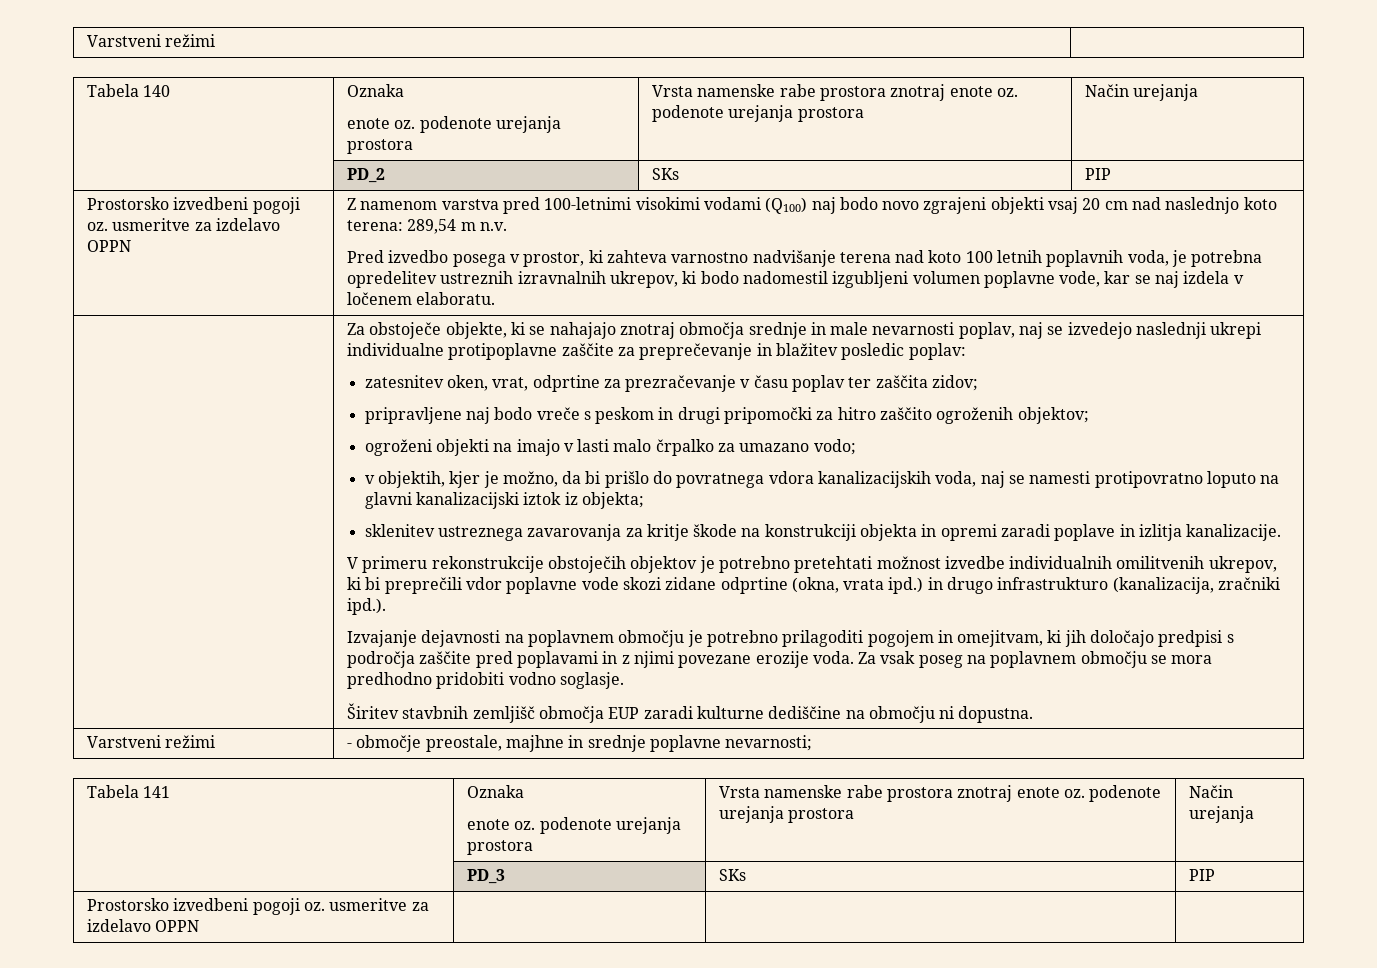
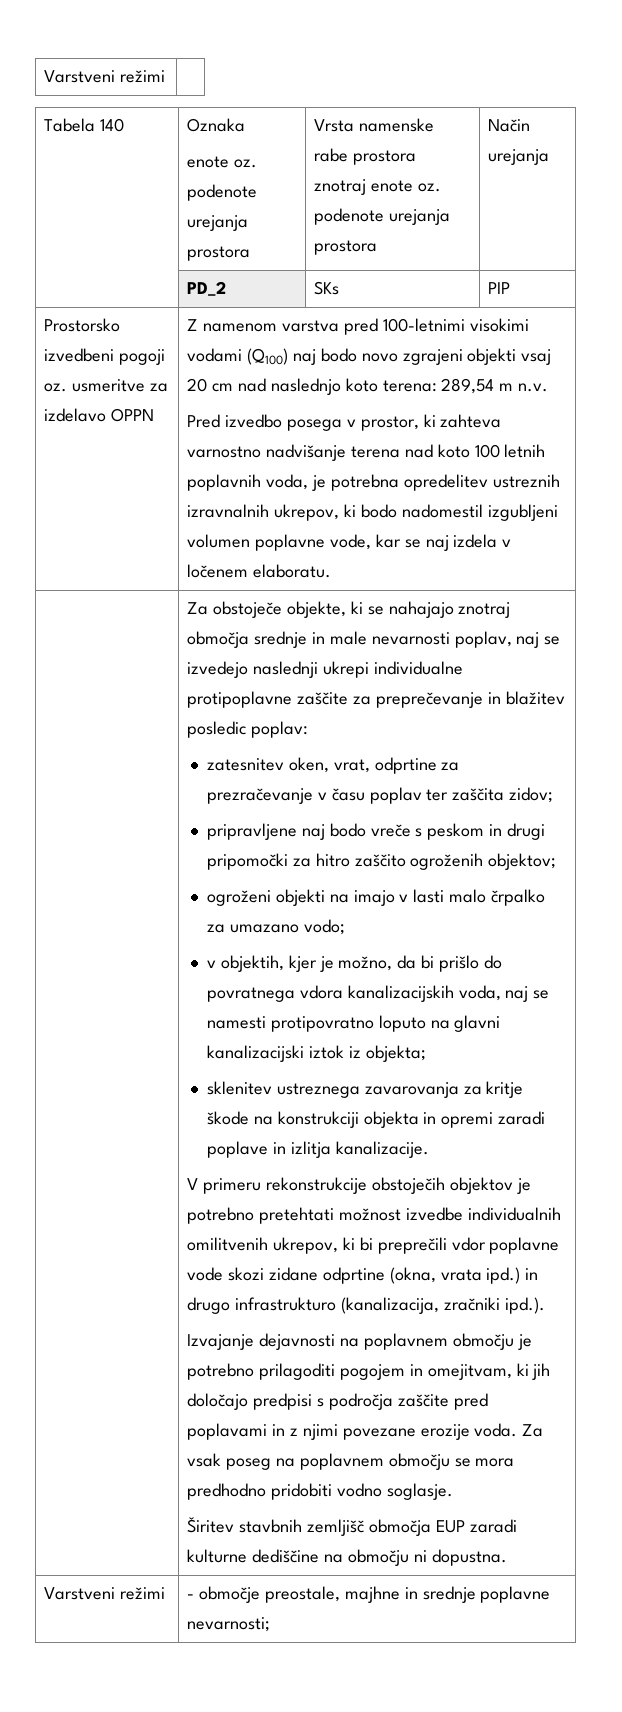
[86,785,171,798] [466,785,524,798] [466,817,681,834] [466,840,533,855] [718,785,1162,802] [718,806,855,823] [1188,785,1233,798] [1188,806,1254,823] [466,869,505,884] [718,869,746,881] [1188,869,1215,881] [86,898,429,915] [86,919,200,932] // Tabela 141 | Oznaka // enote oz. podenote urejanja prostora | Vrsta namenske rabe prostora znotraj enote oz. podenote urejanja prostora | Način urejanja // | PD_3 | SKs | PIP // Prostorsko izvedbeni pogoji oz. usmeritve za izdelavo OPPN | | | -> (271, 1624) none

